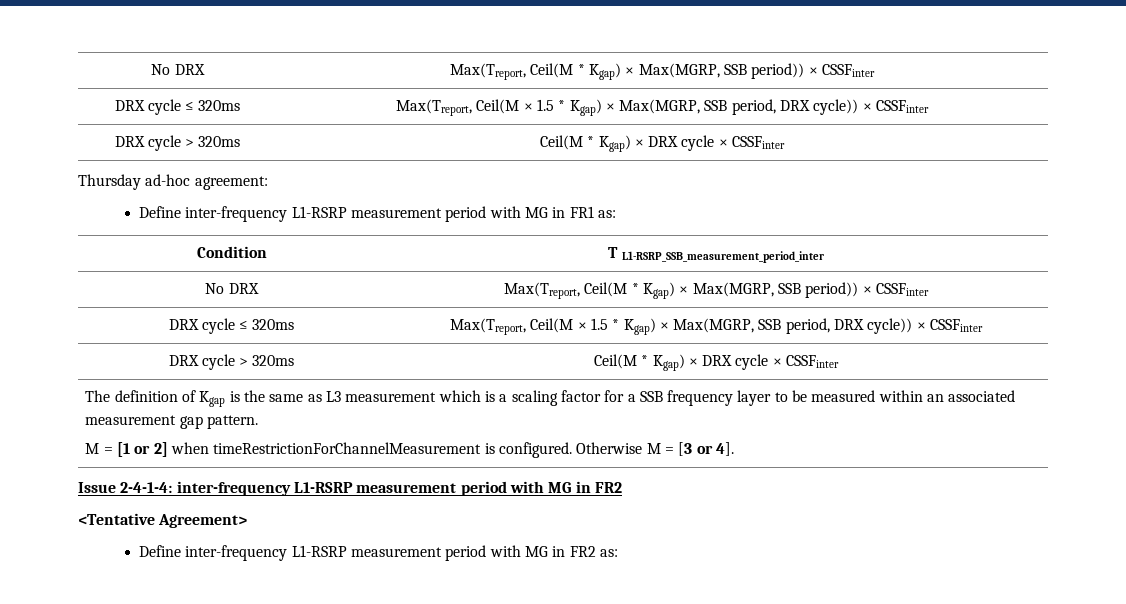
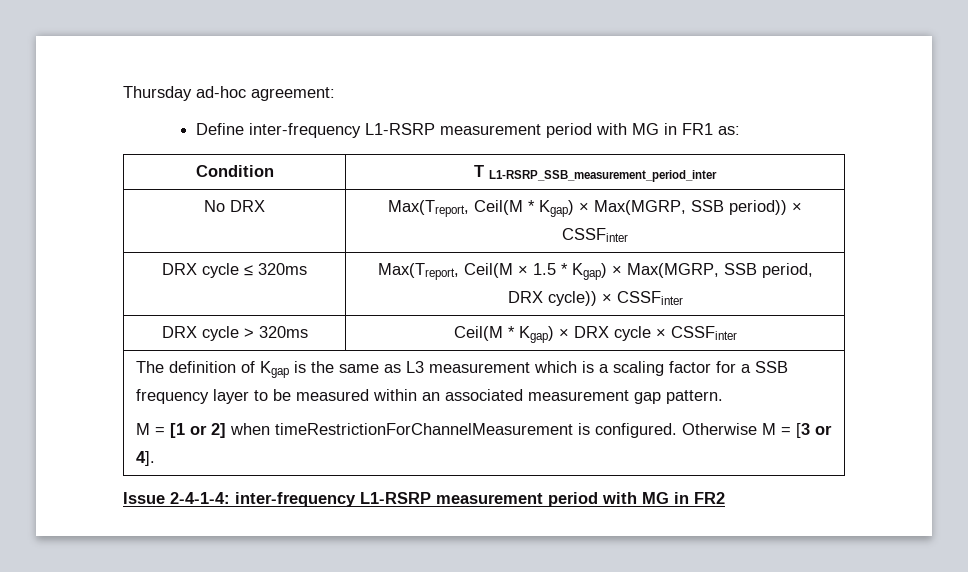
[151,64,205,75] [450,63,875,80] [114,99,241,115] [395,99,930,116] [114,135,241,151] [539,135,786,152] No DRX | Max(Treport, Ceil(M * Kgap) × Max(MGRP, SSB period)) × CSSFinter // DRX cycle ≤ 320ms | Max(Treport, Ceil(M × 1.5 * Kgap) × Max(MGRP, SSB period, DRX cycle)) × CSSFinter // DRX cycle > 320ms | Ceil(M * Kgap) × DRX cycle × CSSFinter // -> (123, 93) none
[78,513,248,528] [139,545,618,561] // <Tentative Agreement> // Define inter-frequency L1-RSRP measurement period with MG in FR2 as: -> (725, 498) none

